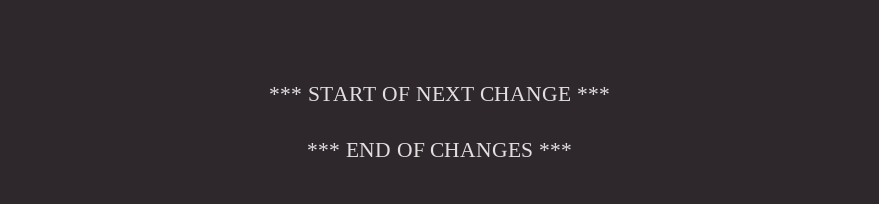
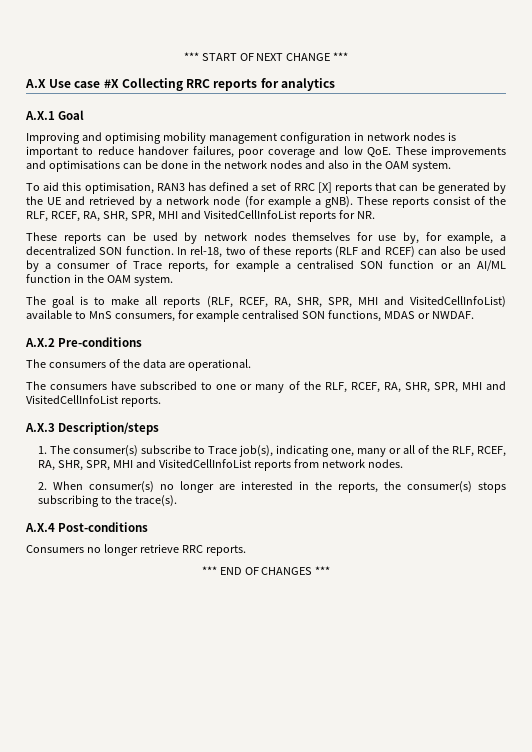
(610, 94) none -> [25,78,335,91] [25,110,85,120] [26,132,456,144] [26,146,506,158] [26,160,451,172] [26,182,507,194] [26,196,506,208] [26,210,375,222] [26,232,507,244] [26,246,506,258] [26,260,507,272] [26,274,173,286] [26,296,506,308] [26,310,474,322] [25,337,143,347] [26,359,251,371] [26,381,506,393] [26,395,161,407] [25,422,160,435] [38,445,506,457] [38,459,403,471] [38,481,507,493] [38,495,178,507] [25,522,149,532] [26,544,246,556] // A.X Use case #X Collecting RRC reports for analytics // A.X.1 Goal // Improving and optimising mobility management configuration in network nodes is important to reduce handover failures, poor coverage and low QoE. These improvements and optimisations can be done in the network nodes and also in the OAM system. // To aid this optimisation, RAN3 has defined a set of RRC [X] reports that can be generated by the UE and retrieved by a network node (for example a gNB). These reports consist of the RLF, RCEF, RA, SHR, SPR, MHI and VisitedCellInfoList reports for NR. // These reports can be used by network nodes themselves for use by, for example, a decentralized SON function. In rel-18, two of these reports (RLF and RCEF) can also be used by a consumer of Trace reports, for example a centralised SON function or an AI/ML function in the OAM system. // The goal is to make all reports (RLF, RCEF, RA, SHR, SPR, MHI and VisitedCellInfoList) available to MnS consumers, for example centralised SON functions, MDAS or NWDAF. // A.X.2 Pre-conditions // The consumers of the data are operational. // The consumers have subscribed to one or many of the RLF, RCEF, RA, SHR, SPR, MHI and VisitedCellInfoList reports. // A.X.3 Description/steps // 1. The consumer(s) subscribe to Trace job(s), indicating one, many or all of the RLF, RCEF, RA, SHR, SPR, MHI and VisitedCellInfoList reports from network nodes. // 2. When consumer(s) no longer are interested in the reports, the consumer(s) stops subscribing to the trace(s). // A.X.4 Post-conditions // Consumers no longer retrieve RRC reports.

